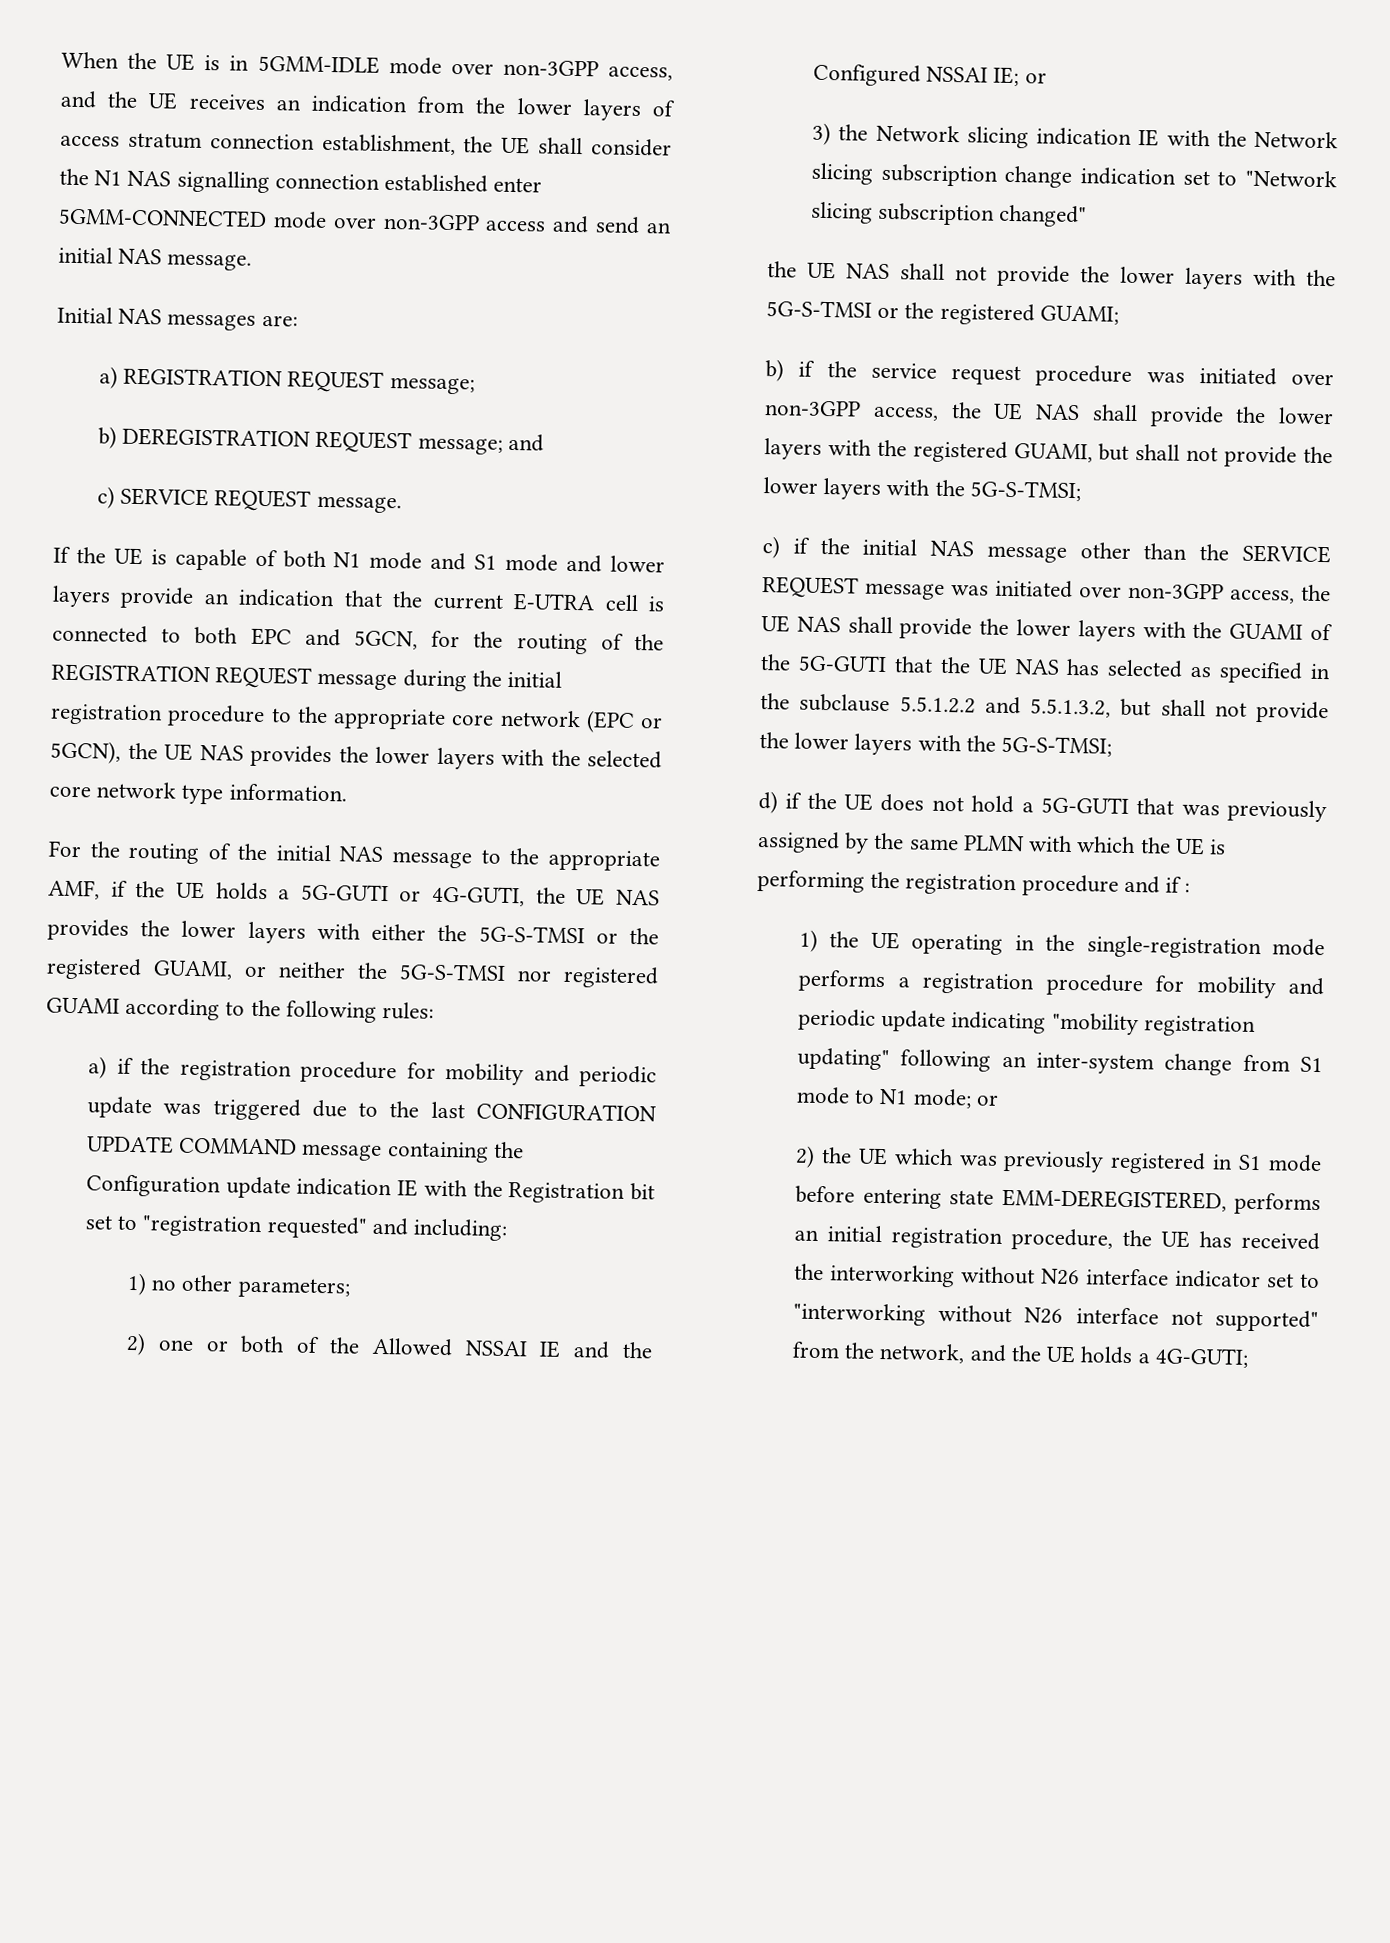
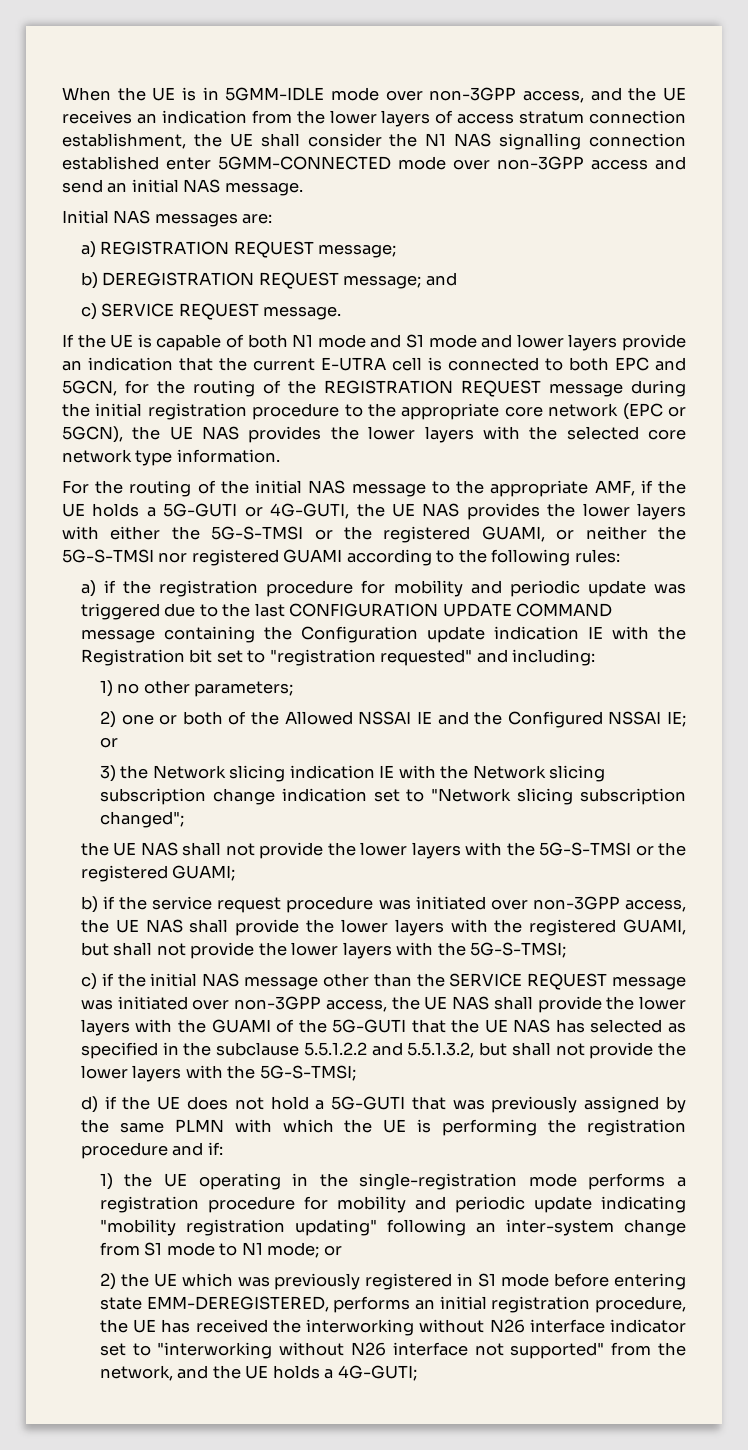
[999,204,1088,228] changed" -> [99,811,184,828] changed";
[1165,876,1191,893] if : -> [207,1142,223,1155] if:

